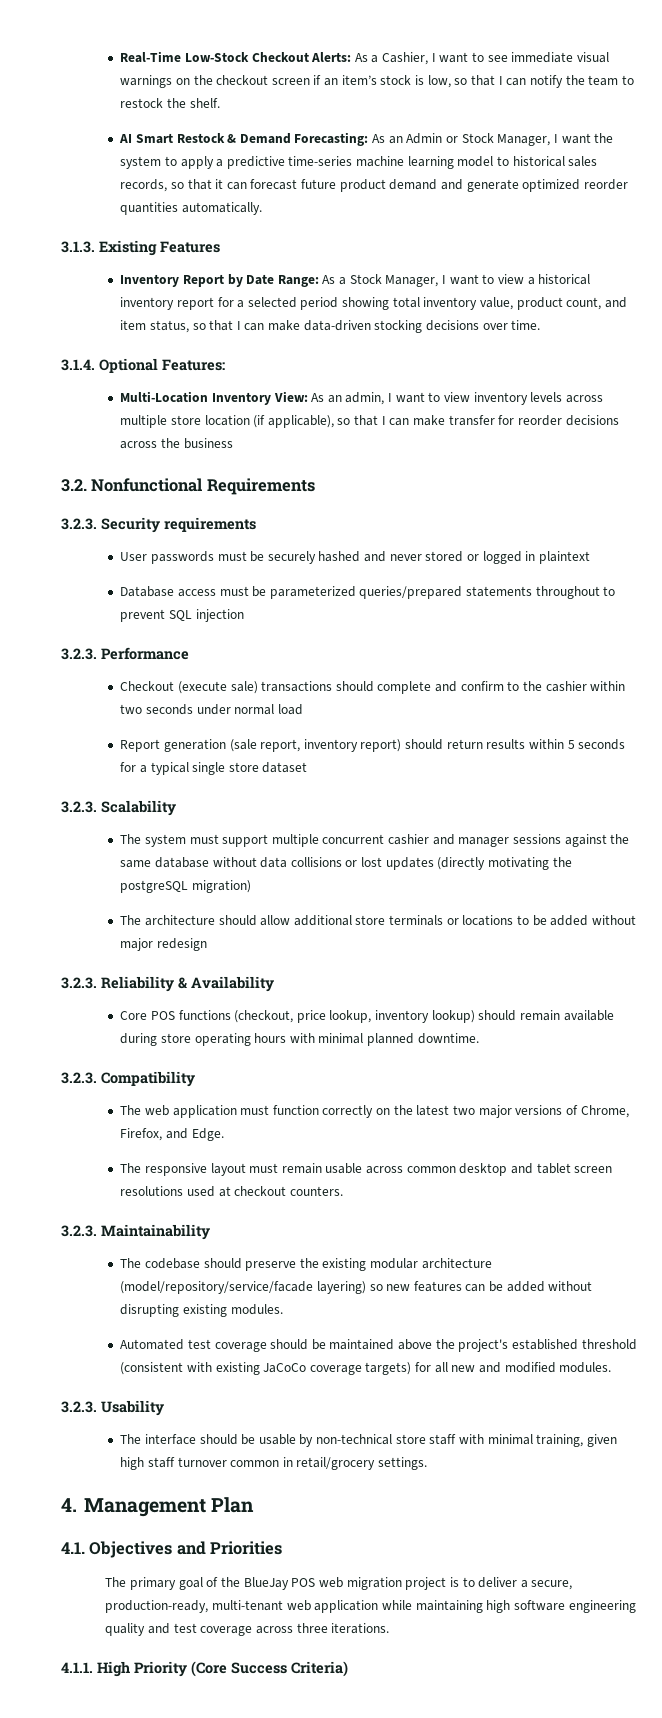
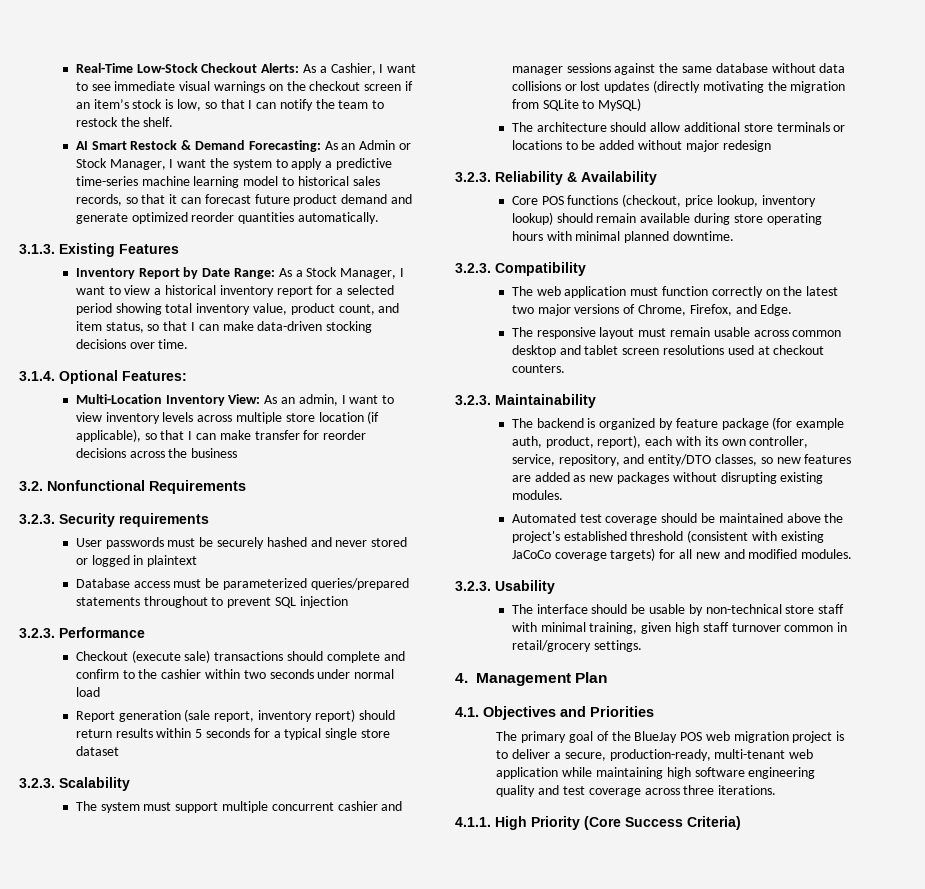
[120,880,251,893] postgreSQL migration) -> [790,81,846,93] [511,98,642,111] migration from SQLite to MySQL)
[144,1258,492,1271] [120,1281,545,1294] codebase should preserve the existing modular architecture (model/repository/service/facade layering) so new features can be added -> [536,417,845,430] [511,435,809,448] [511,454,852,466] [511,472,669,484] backend is organized by feature package (for example auth, product, report), each with its own controller, service, repository, and entity/DTO classes, so new features are added as new packages

